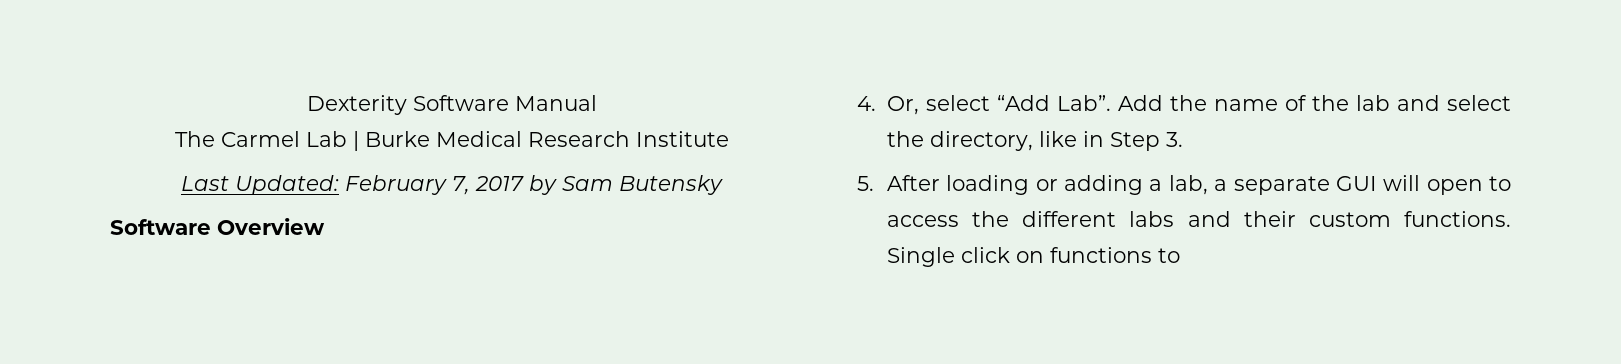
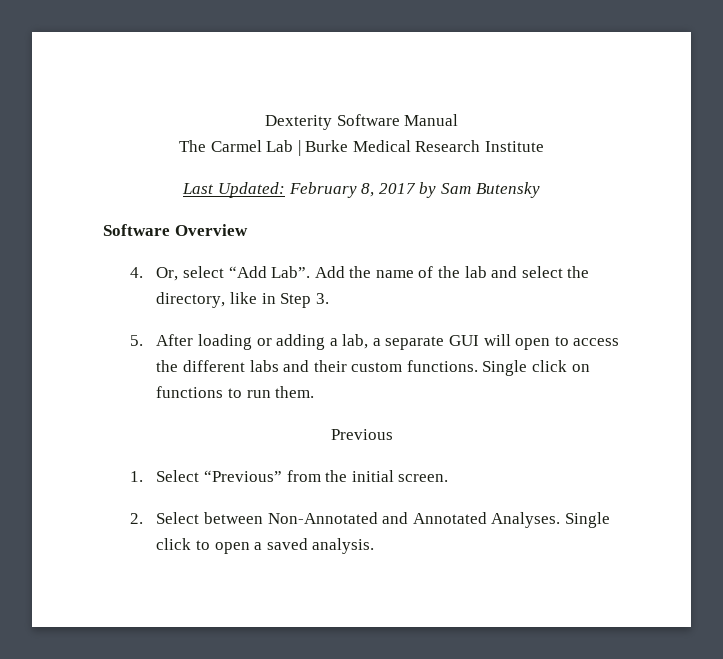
[452,176,470,195] 7, -> [361,183,375,197] 8,
(1180, 255) none -> [246,386,315,398] [330,429,393,440] [129,470,449,482] [129,512,610,528] [156,538,375,554] run them. // Previous // 1. Select “Previous” from the initial screen. // 2. Select between Non-Annotated and Annotated Analyses. Single click to open a saved analysis.

